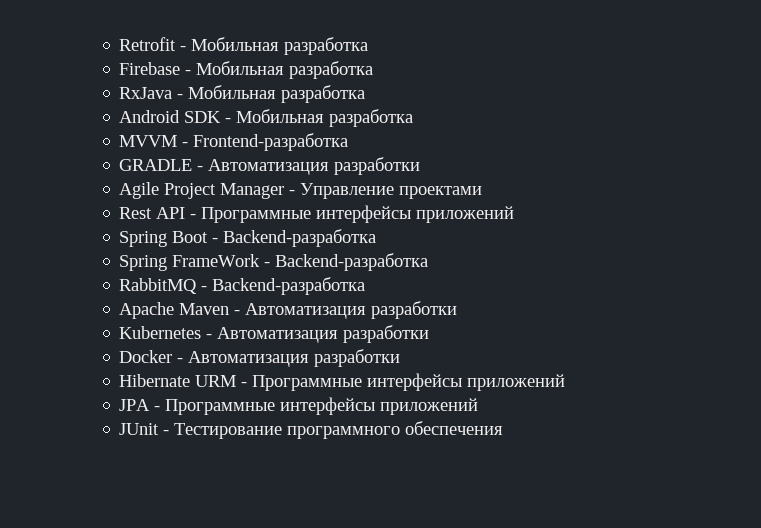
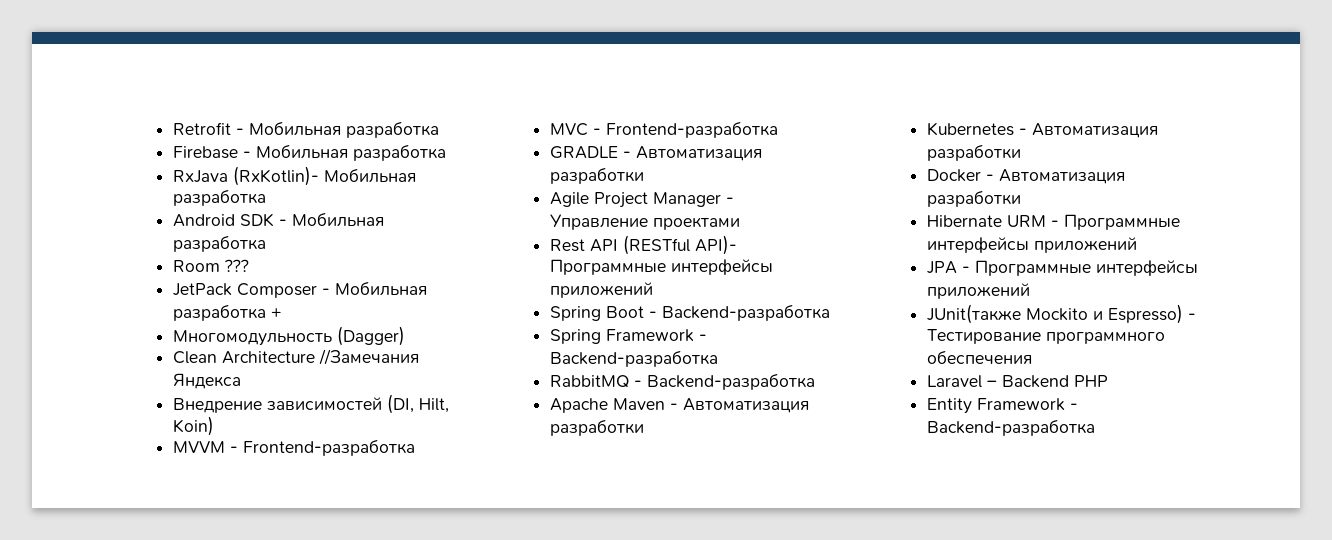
[177,94,184,99] - -> [232,166,319,186] (RxKotlin)-
(414, 118) none -> [172,259,249,272] [172,281,427,298] [172,304,282,321] [172,326,405,346] [172,349,419,365] [172,373,241,389] [172,394,449,414] [172,416,214,436] // Room ??? // JetPack Composer - Мобильная разработка + // Многомодульность (Dagger) // Clean Architecture //Замечания Яндекса // Внедрение зависимостей (DI, Hilt, Koin)
(349, 142) none -> [549,121,778,138] // MVC - Frontend-разработка
[190,214,197,219] - -> [622,235,737,255] (RESTful API)-
[172,254,261,267] FrameWork -> [605,329,694,342] Framework
[119,423,160,435] JUnit -> [926,304,1183,324] JUnit(также Mockito и Espresso)
(504, 428) none -> [926,375,1108,388] [926,398,1078,414] [926,419,1095,436] // Laravel – Backend PHP // Entity Framework - Backend-разработка

